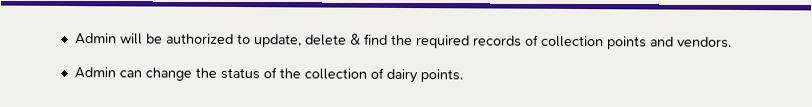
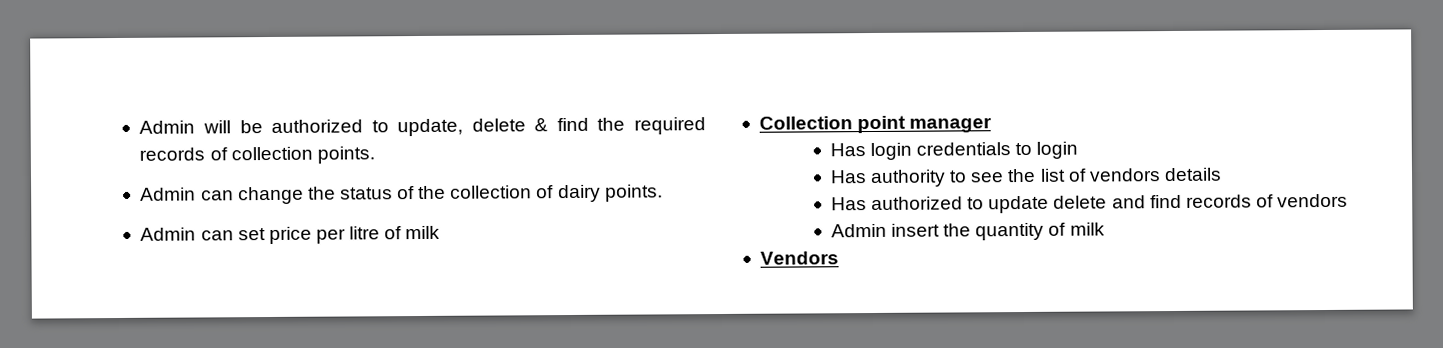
[607,36,733,50] points and vendors. -> [316,146,375,164] points.
(464, 76) none -> [140,225,441,245] [758,115,993,134] [829,141,1079,161] [829,167,1222,188] [830,193,1349,214] [830,222,1105,241] [759,251,839,265] // Admin can set price per litre of milk // Collection point manager // Has login credentials to login // Has authority to see the list of vendors details // Has authorized to update delete and find records of vendors // Admin insert the quantity of milk // Vendors

